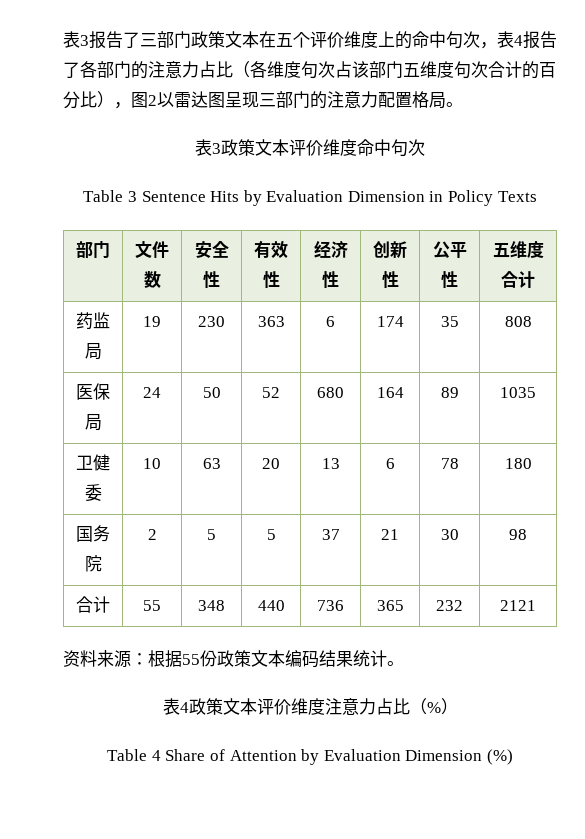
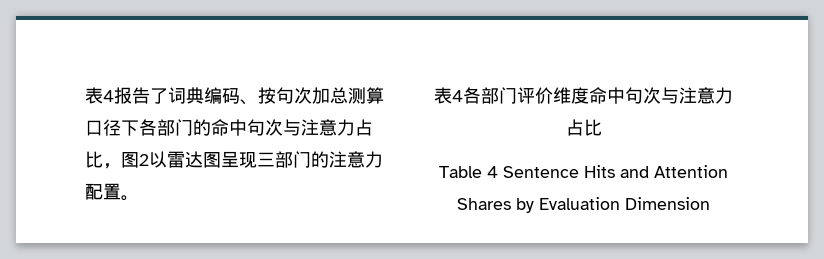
[63,31,557,49] [63,61,556,79] [63,91,114,109] 表3报告了三部门政策文本在五个评价维度上的命中句次，表4报告了各部门的注意力占比（各维度句次占该部门五维度句次合计的百分比） -> [85,87,384,105] [85,119,373,136] [85,151,103,168] 表4报告了词典编码、按句次加总测算口径下各部门的命中句次与注意力占比
[412,91,463,109] [195,139,289,156] 格局。 // 表3政策文本 -> [121,195,139,201] [434,87,517,104] 。 // 表4各部门
[83,190,537,206] [76,241,110,259] [135,241,169,259] [143,271,161,288] [194,241,229,258] [203,271,220,288] [254,241,288,258] [262,271,280,288] [313,240,348,258] [322,271,339,288] [373,241,407,258] [381,271,399,288] [432,241,467,258] [441,271,458,288] [492,241,544,259] [501,271,535,288] [76,312,110,330] [84,343,102,360] [143,316,161,327] [198,316,225,327] [257,316,285,327] [326,316,335,327] [376,316,404,327] [440,316,459,327] [504,316,532,327] [76,383,110,400] [84,414,102,431] [143,387,161,398] [202,387,221,398] [262,387,280,398] [317,387,344,398] [376,387,404,398] [440,387,459,398] [500,387,536,398] [76,454,110,471] [84,484,102,501] [143,458,161,469] [202,458,221,469] [262,458,280,469] [321,458,340,469] [385,458,395,469] [440,458,459,469] [504,458,532,469] [76,525,110,542] [84,555,102,572] [147,529,157,540] [207,529,216,540] [266,529,276,540] [321,529,340,540] [381,529,399,540] [440,529,459,540] [509,529,527,540] [76,596,110,613] [143,600,161,611] [198,600,225,611] [257,600,285,611] [317,600,344,611] [376,600,404,611] [436,600,463,611] [500,600,536,611] [63,650,404,668] [162,698,458,715] // Table 3 Sentence Hits by Evaluation Dimension in Policy Texts // 部门 | 文件数 | 安全性 | 有效性 | 经济性 | 创新性 | 公平性 | 五维度合计 // 药监局 | 19 | 230 | 363 | 6 | 174 | 35 | 808 // 医保局 | 24 | 50 | 52 | 680 | 164 | 89 | 1035 // 卫健委 | 10 | 63 | 20 | 13 | 6 | 78 | 180 // 国务院 | 2 | 5 | 5 | 37 | 21 | 30 | 98 // 合计 | 55 | 348 | 440 | 736 | 365 | 232 | 2121 // 资料来源：根据55份政策文本编码结果统计。 // 表4政策文本评价维度注意力占比（%） -> [661,87,733,104] [565,119,602,136] 与注意力占比
[165,749,513,765] Share of Attention by Evaluation Dimension (%) -> [503,165,728,178] [457,197,710,213] Sentence Hits and Attention Shares by Evaluation Dimension

